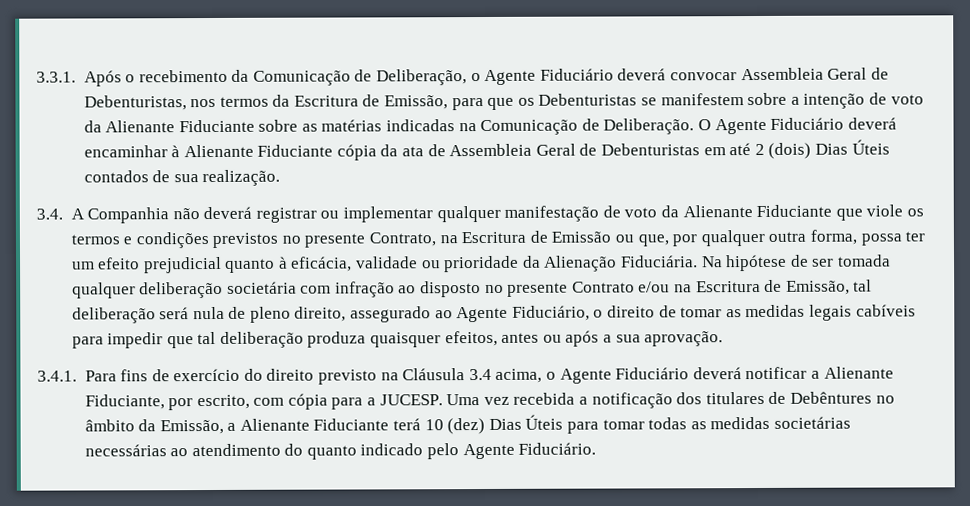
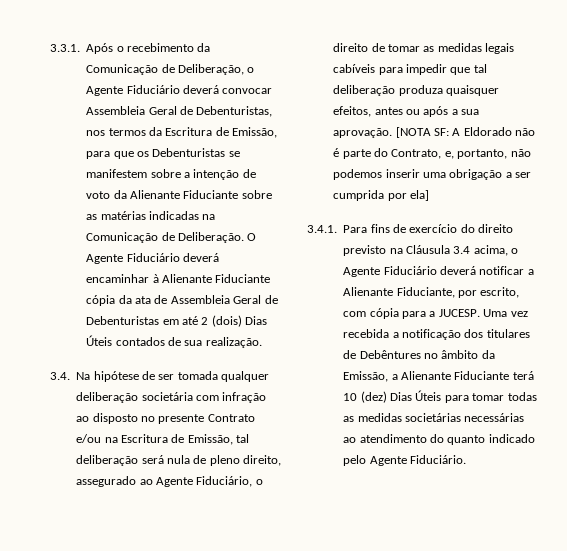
[70,204,924,224] [70,229,926,249] [71,255,698,274] A Companhia não deverá registrar ou implementar qualquer manifestação de voto da Alienante Fiduciante que viole os termos e condições previstos no presente Contrato, na Escritura de Emissão ou que, por qualquer outra forma, possa ter um efeito prejudicial quanto à eficácia, validade ou prioridade da Alienação Fiduciária. -> (70, 376) none
(724, 339) none -> [395,127,536,138] [333,148,531,159] [333,169,532,180] [333,190,429,201] [NOTA SF: A Eldorado não é parte do Contrato, e, portanto, não podemos inserir uma obrigação a ser cumprida por ela]

